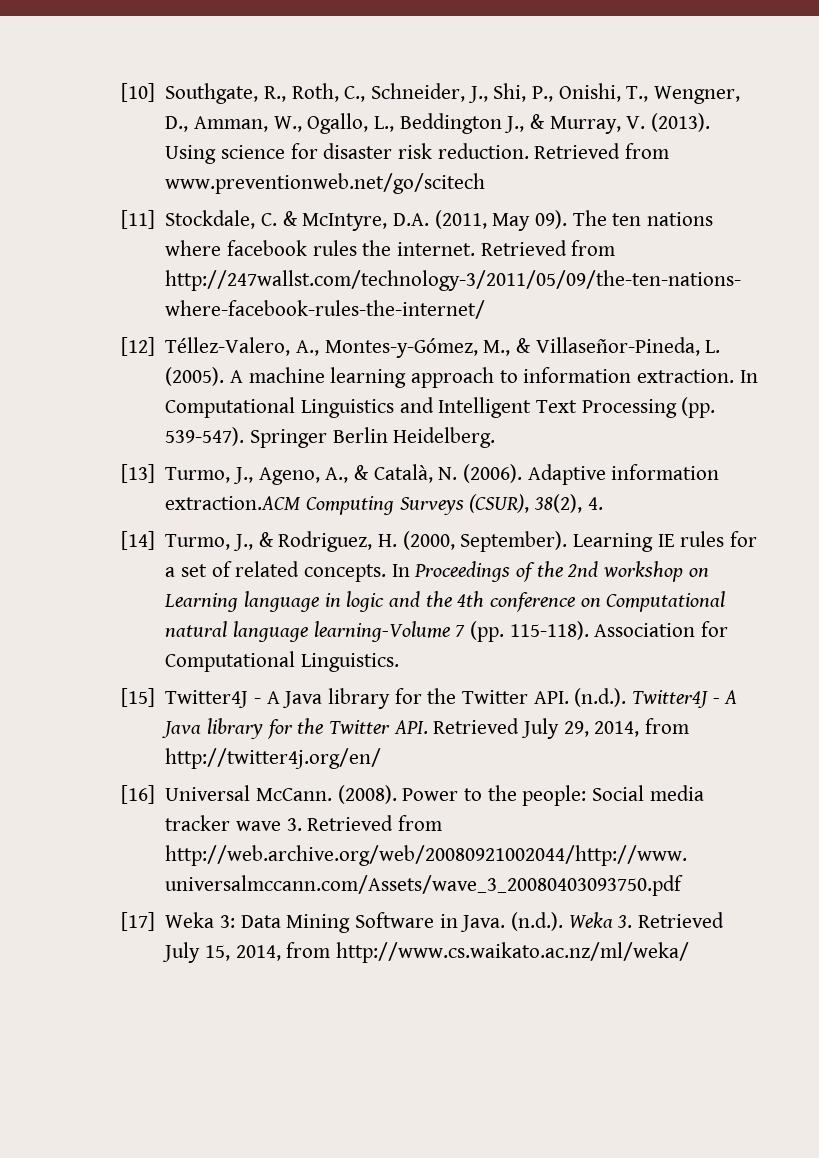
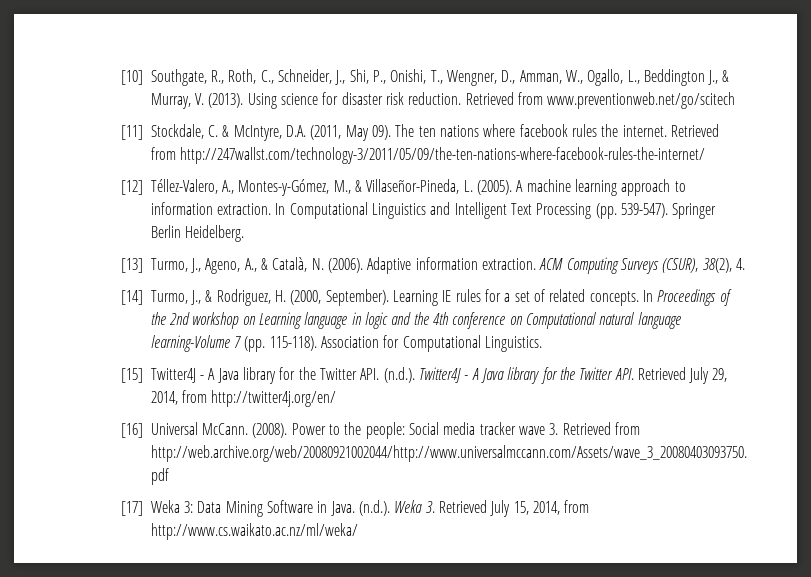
[165,496,302,510] extraction.ACM -> [481,258,564,270] extraction. ACM

